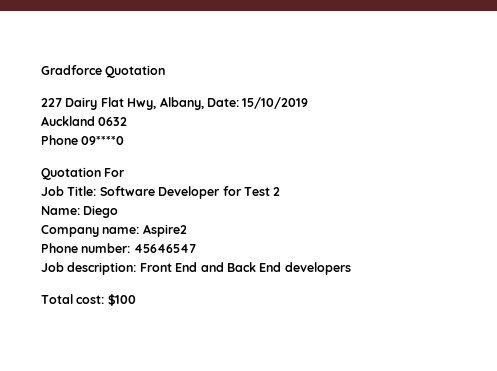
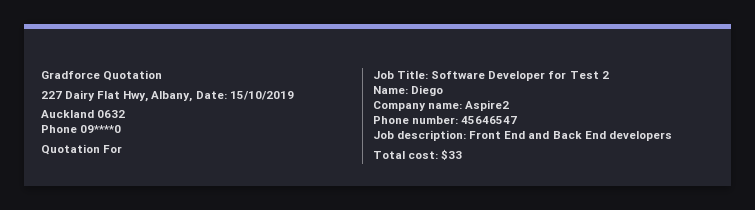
[107,294,136,306] $100 -> [441,149,463,160] $33

